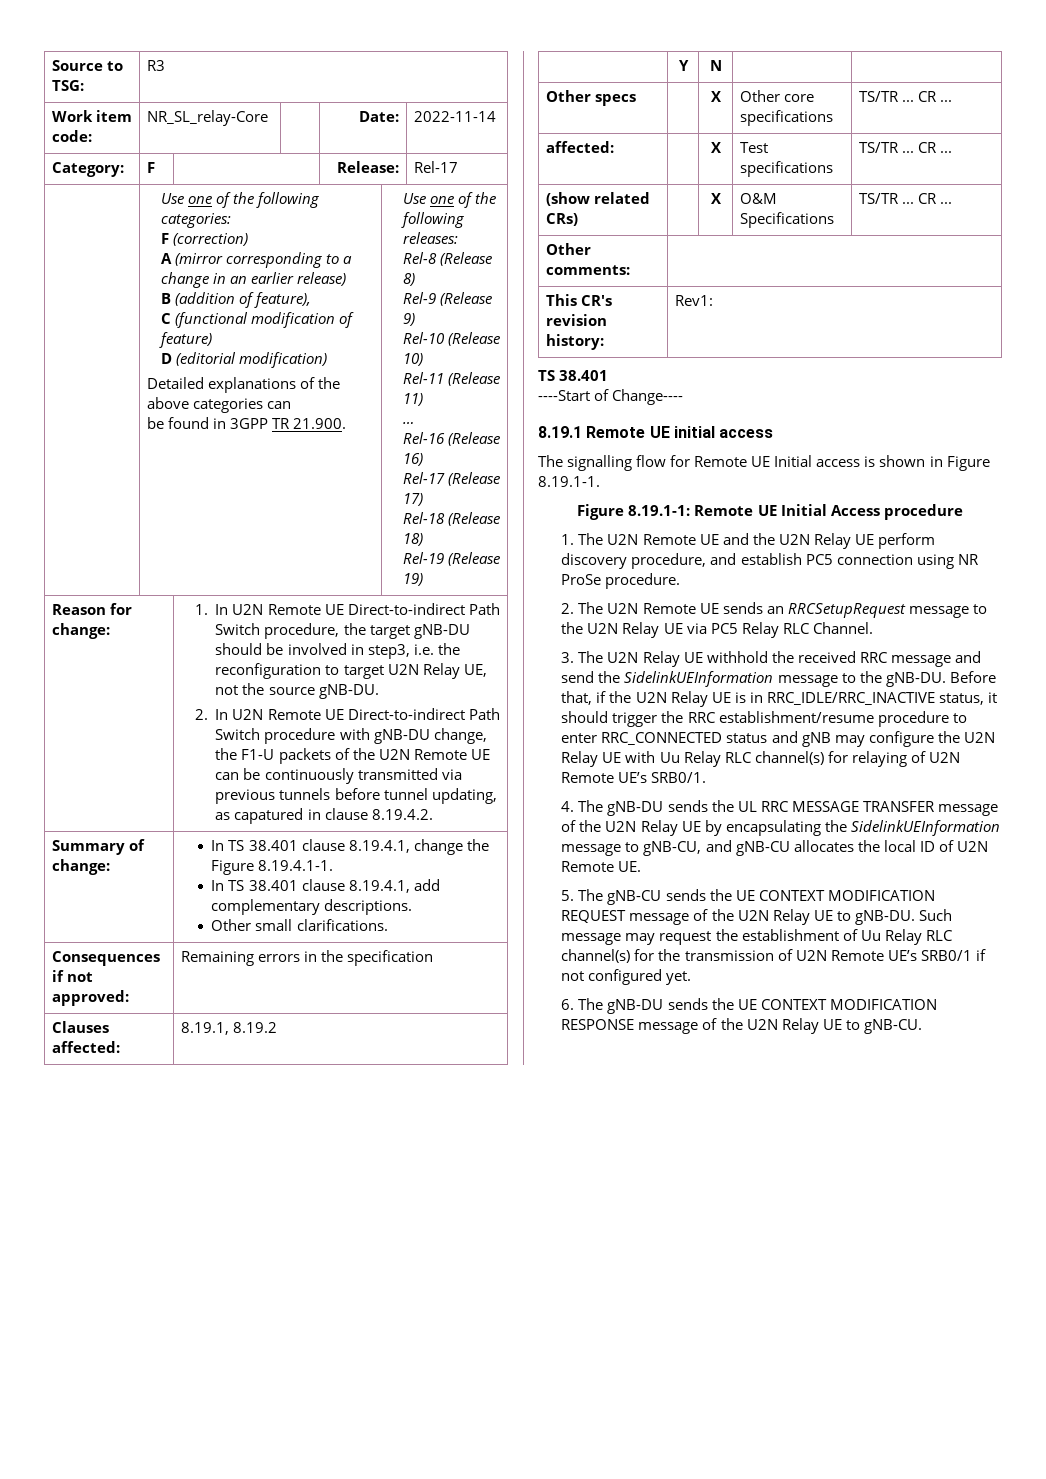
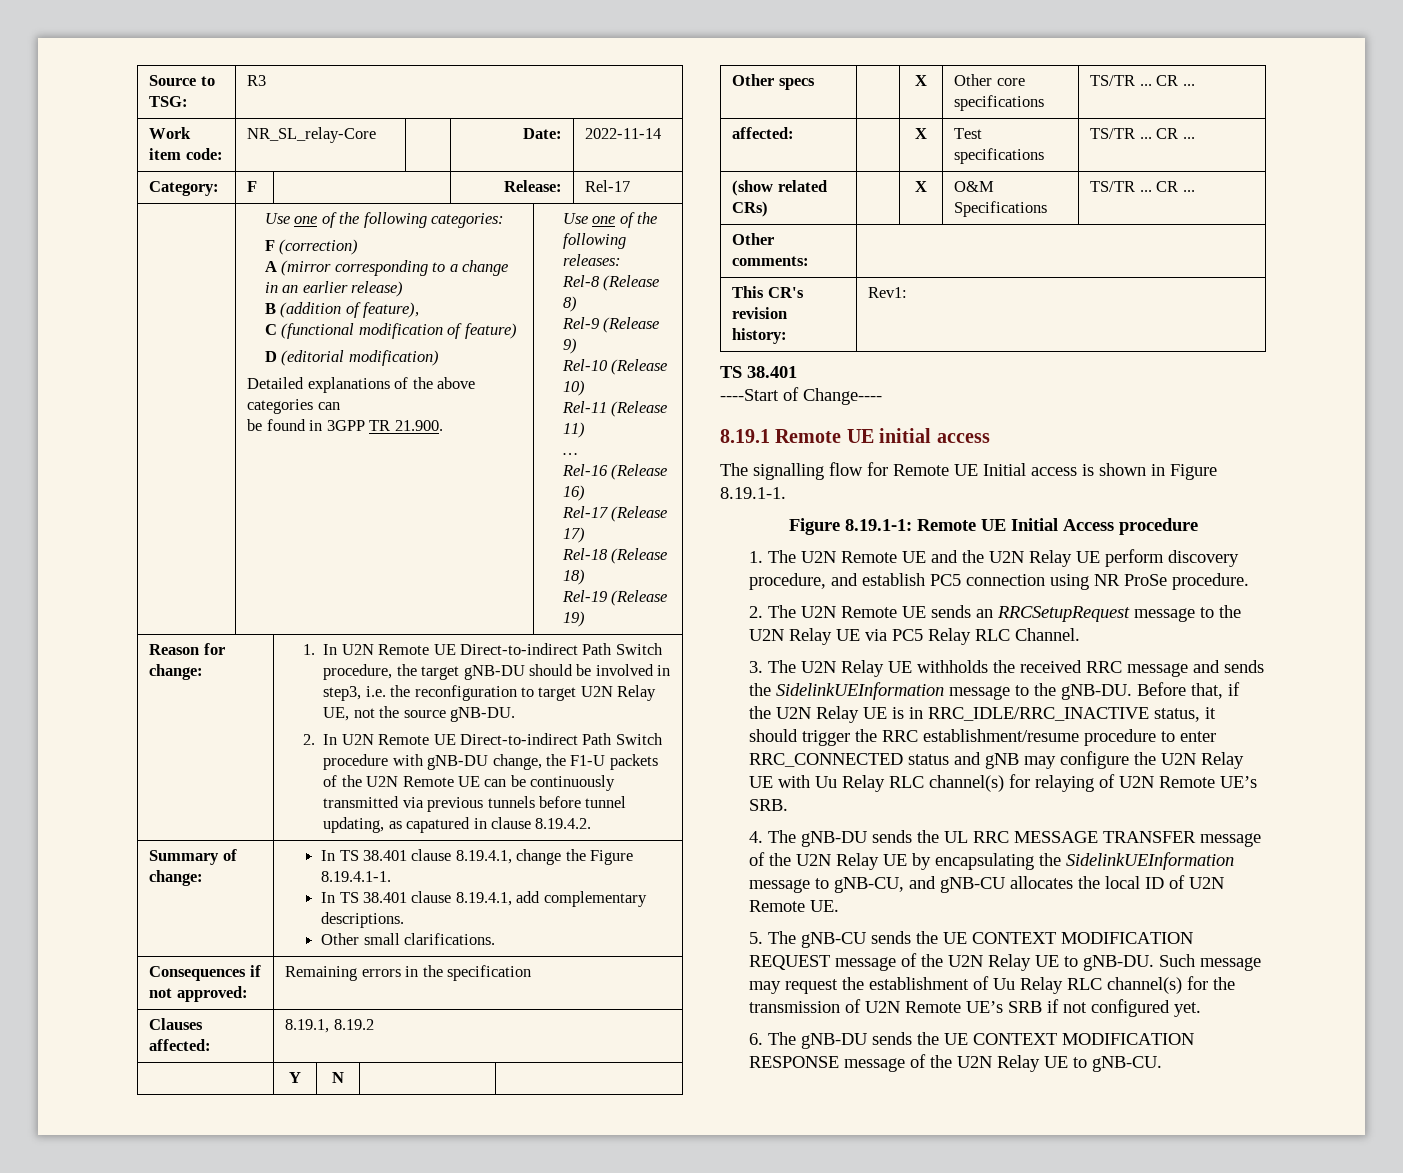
[706,651,768,663] withhold -> [917,660,989,673] withholds
[561,671,595,683] send -> [1224,660,1265,673] sends
[651,772,707,783] SRB0/1. -> [749,799,789,811] SRB.
[920,950,972,961] SRB0/1 -> [1008,1001,1043,1013] SRB

